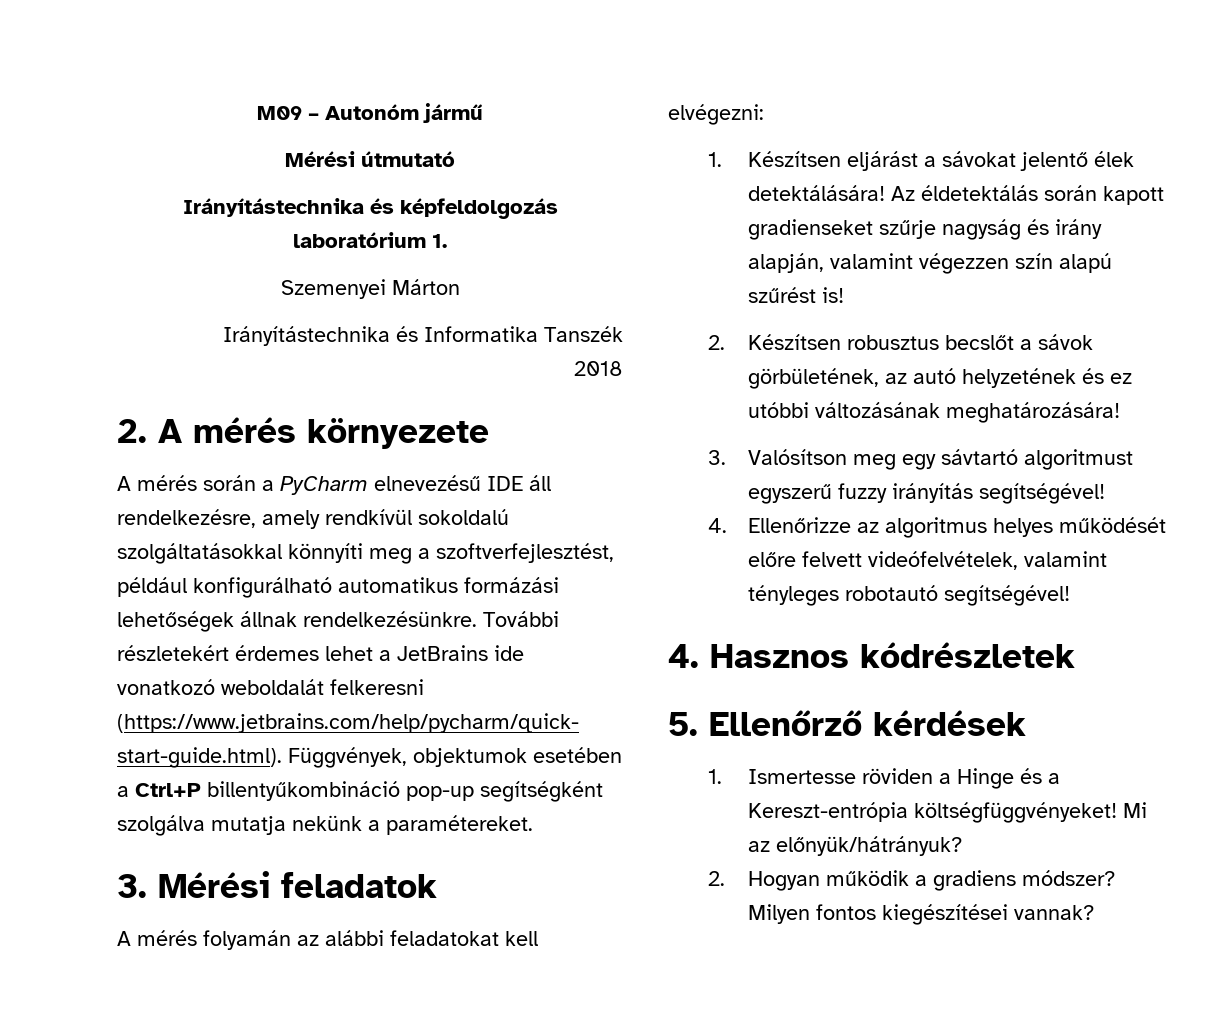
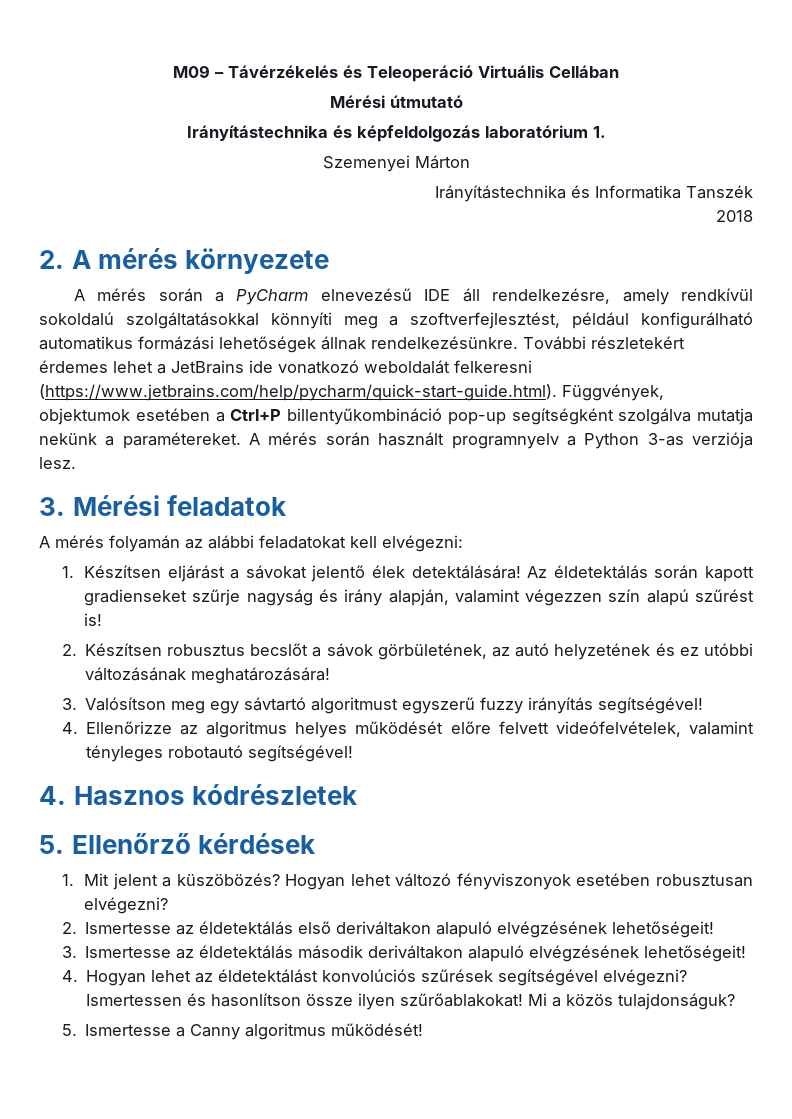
[325,103,483,123] Autonóm jármű -> [228,65,619,82] Távérzékelés és Teleoperáció Virtuális Cellában
(533, 825) none -> [249,432,754,449] [39,457,76,469] A mérés során használt programnyelv a Python 3-as verziója lesz.
[748,768,1061,789] [748,802,1148,823] [748,836,963,856] [708,870,1116,891] [748,904,1095,925] Ismertesse röviden a Hinge és a Kereszt-entrópia költségfüggvényeket! Mi az előnyük/hátrányuk? // 2. Hogyan működik a gradiens módszer? Milyen fontos kiegészítései vannak? -> [84,873,753,890] [84,897,169,914] [61,921,714,938] [61,945,746,962] [61,969,687,986] [85,993,735,1010] [61,1023,423,1040] Mit jelent a küszöbözés? Hogyan lehet változó fényviszonyok esetében robusztusan elvégezni? // 2. Ismertesse az éldetektálás első deriváltakon alapuló elvégzésének lehetőségeit! // 3. Ismertesse az éldetektálás második deriváltakon alapuló elvégzésének lehetőségeit! // 4. Hogyan lehet az éldetektálást konvolúciós szűrések segítségével elvégezni? Ismertessen és hasonlítson össze ilyen szűrőablakokat! Mi a közös tulajdonságuk? // 5. Ismertesse a Canny algoritmus működését!

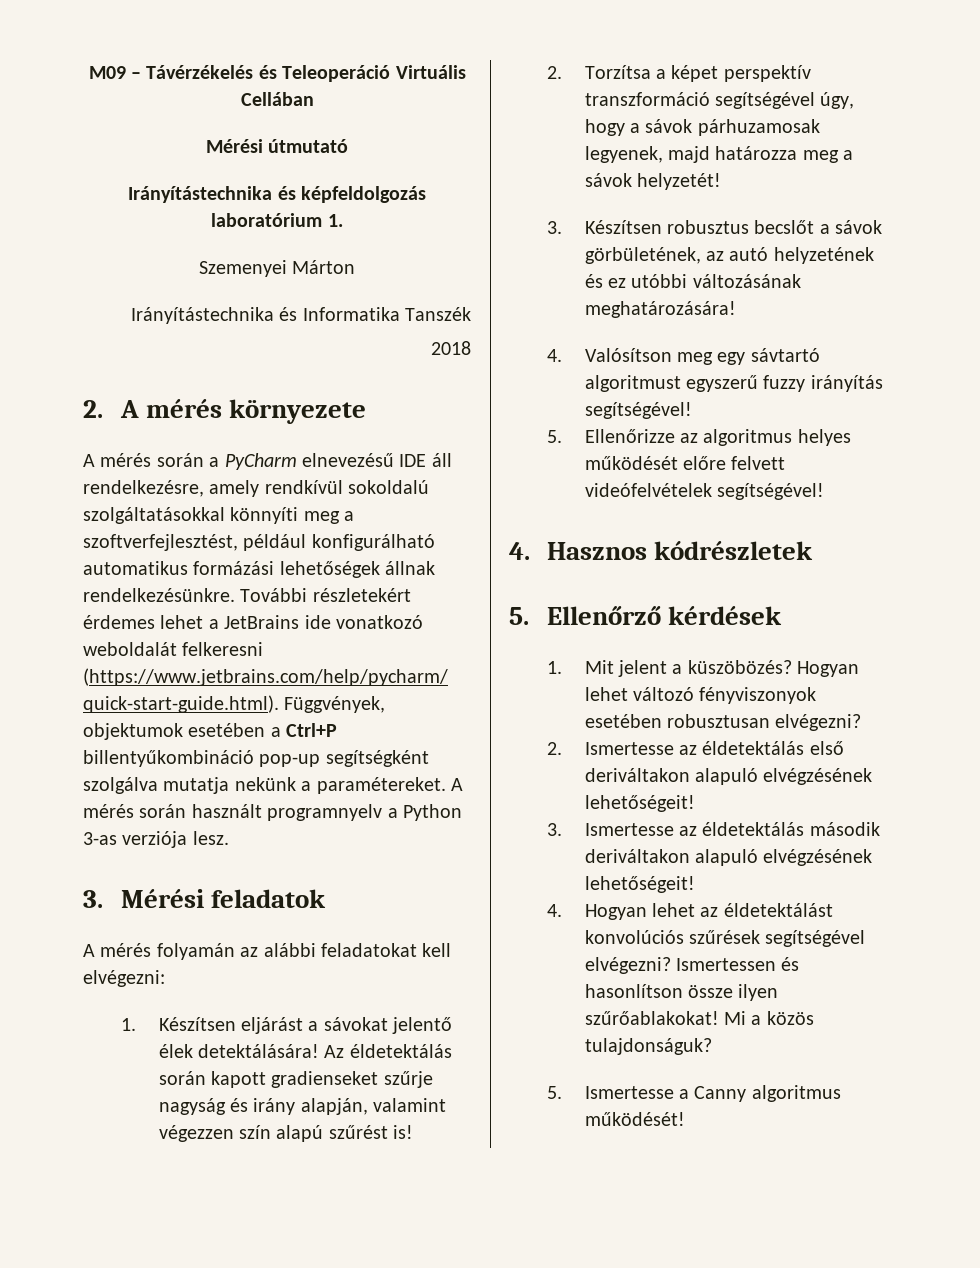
(77, 650) none -> [584,65,811,82] [584,92,855,109] [584,119,820,136] [584,146,854,163] [584,173,721,190] [546,221,562,234] Torzítsa a képet perspektív transzformáció segítségével úgy, hogy a sávok párhuzamosak legyenek, majd határozza meg a sávok helyzetét! // 3.
[61,698,77,710] 3. -> [546,349,562,362] 4.
[61,722,78,734] 4. -> [546,430,562,443] 5.
[555,721,754,737] [85,745,243,762] videófelvételek, valamint tényleges robotautó -> [584,483,712,497] videófelvételek

